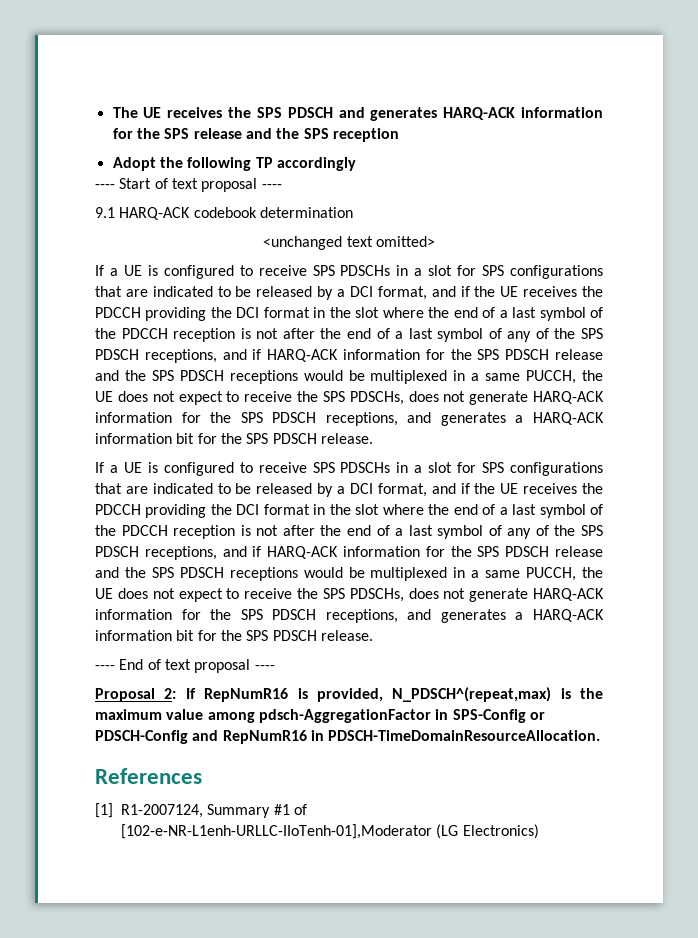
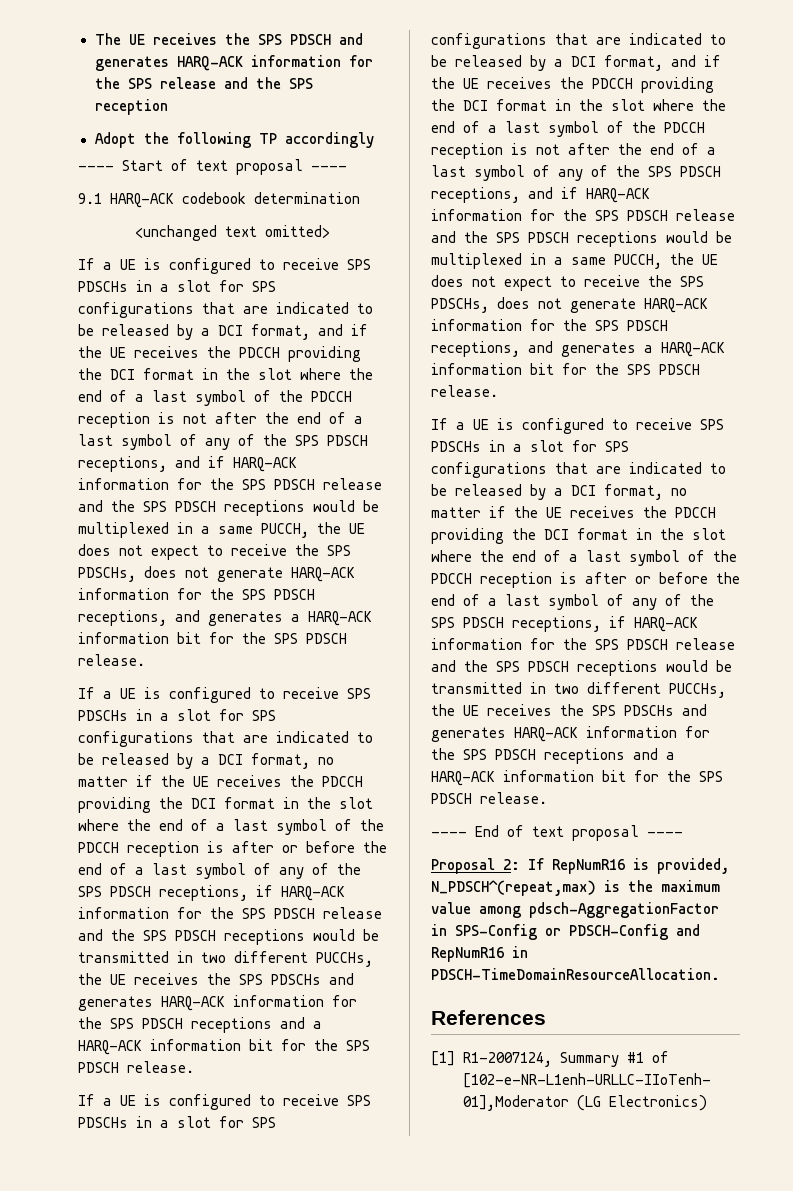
(373, 438) none -> [78,687,371,703] [78,709,276,721] [78,731,373,747] [78,753,334,769] [78,775,363,787] [78,797,373,813] [78,819,384,835] [78,841,387,857] [78,863,361,879] [78,885,345,901] [78,907,382,919] [78,929,379,945] [78,951,373,967] [78,973,354,985] [78,995,357,1011] [78,1017,322,1033] [78,1039,370,1055] [78,1061,194,1073] // If a UE is configured to receive SPS PDSCHs in a slot for SPS configurations that are indicated to be released by a DCI format, no matter if the UE receives the PDCCH providing the DCI format in the slot where the end of a last symbol of the PDCCH reception is after or before the end of a last symbol of any of the SPS PDSCH receptions, if HARQ-ACK information for the SPS PDSCH release and the SPS PDSCH receptions would be transmitted in two different PUCCHs, the UE receives the SPS PDSCHs and generates HARQ-ACK information for the SPS PDSCH receptions and a HARQ-ACK information bit for the SPS PDSCH release.
(373, 635) none -> [431,418,724,434] [431,440,629,452] [431,462,726,478] [431,484,687,500] [431,506,716,518] [431,528,726,544] [431,550,737,566] [431,572,740,588] [431,594,714,610] [431,616,698,632] [431,638,735,650] [431,660,732,676] [431,682,726,698] [431,704,707,716] [431,726,710,742] [431,748,675,764] [431,770,723,786] [431,792,547,804] // If a UE is configured to receive SPS PDSCHs in a slot for SPS configurations that are indicated to be released by a DCI format, no matter if the UE receives the PDCCH providing the DCI format in the slot where the end of a last symbol of the PDCCH reception is after or before the end of a last symbol of any of the SPS PDSCH receptions, if HARQ-ACK information for the SPS PDSCH release and the SPS PDSCH receptions would be transmitted in two different PUCCHs, the UE receives the SPS PDSCHs and generates HARQ-ACK information for the SPS PDSCH receptions and a HARQ-ACK information bit for the SPS PDSCH release.

